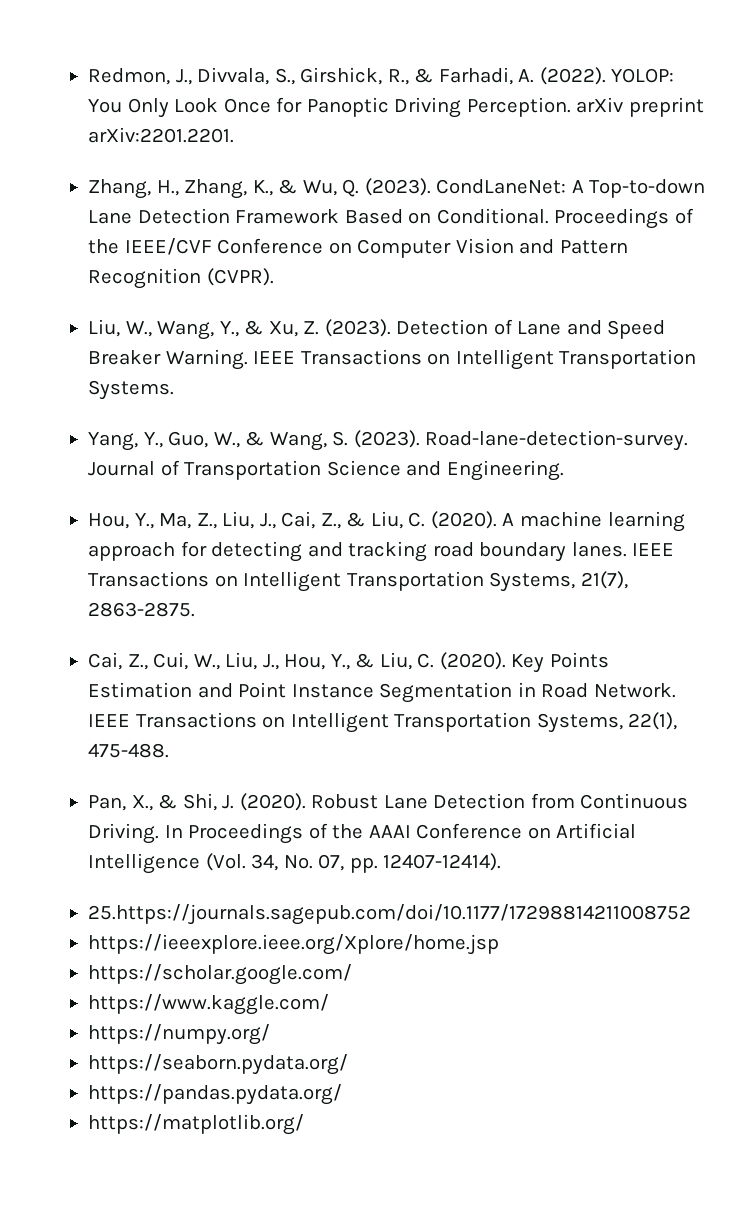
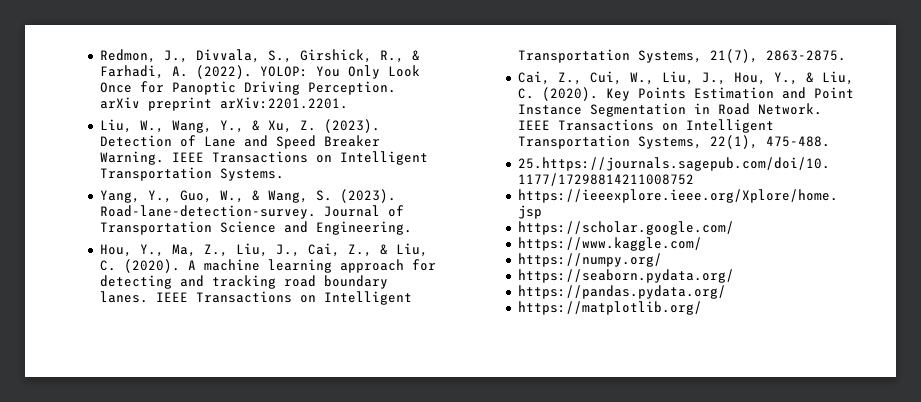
[88,178,706,199] [88,208,694,229] [88,238,628,258] [88,268,274,289] // Zhang, H., Zhang, K., & Wu, Q. (2023). CondLaneNet: A Top-to-down Lane Detection Framework Based on Conditional. Proceedings of the IEEE/CVF Conference on Computer Vision and Pattern Recognition (CVPR). -> (349, 103) none
[88,793,689,811] [88,823,637,844] [88,853,502,874] // Pan, X., & Shi, J. (2020). Robust Lane Detection from Continuous Driving. In Proceedings of the AAAI Conference on Artificial Intelligence (Vol. 34, No. 07, pp. 12407-12414). -> (831, 141) none

